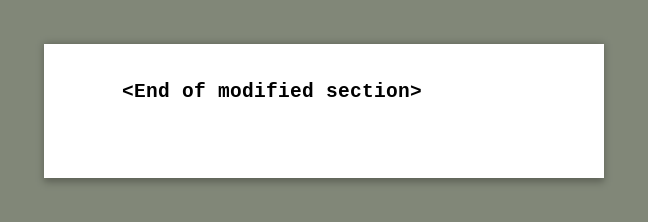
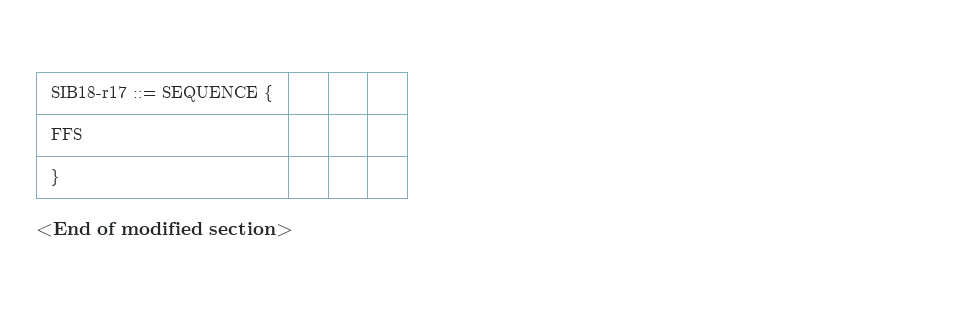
(122, 89) none -> [50,85,273,102] [50,128,82,140] [50,169,60,186] SIB18-r17 ::= SEQUENCE { | | | // FFS | | | // } | | | //

